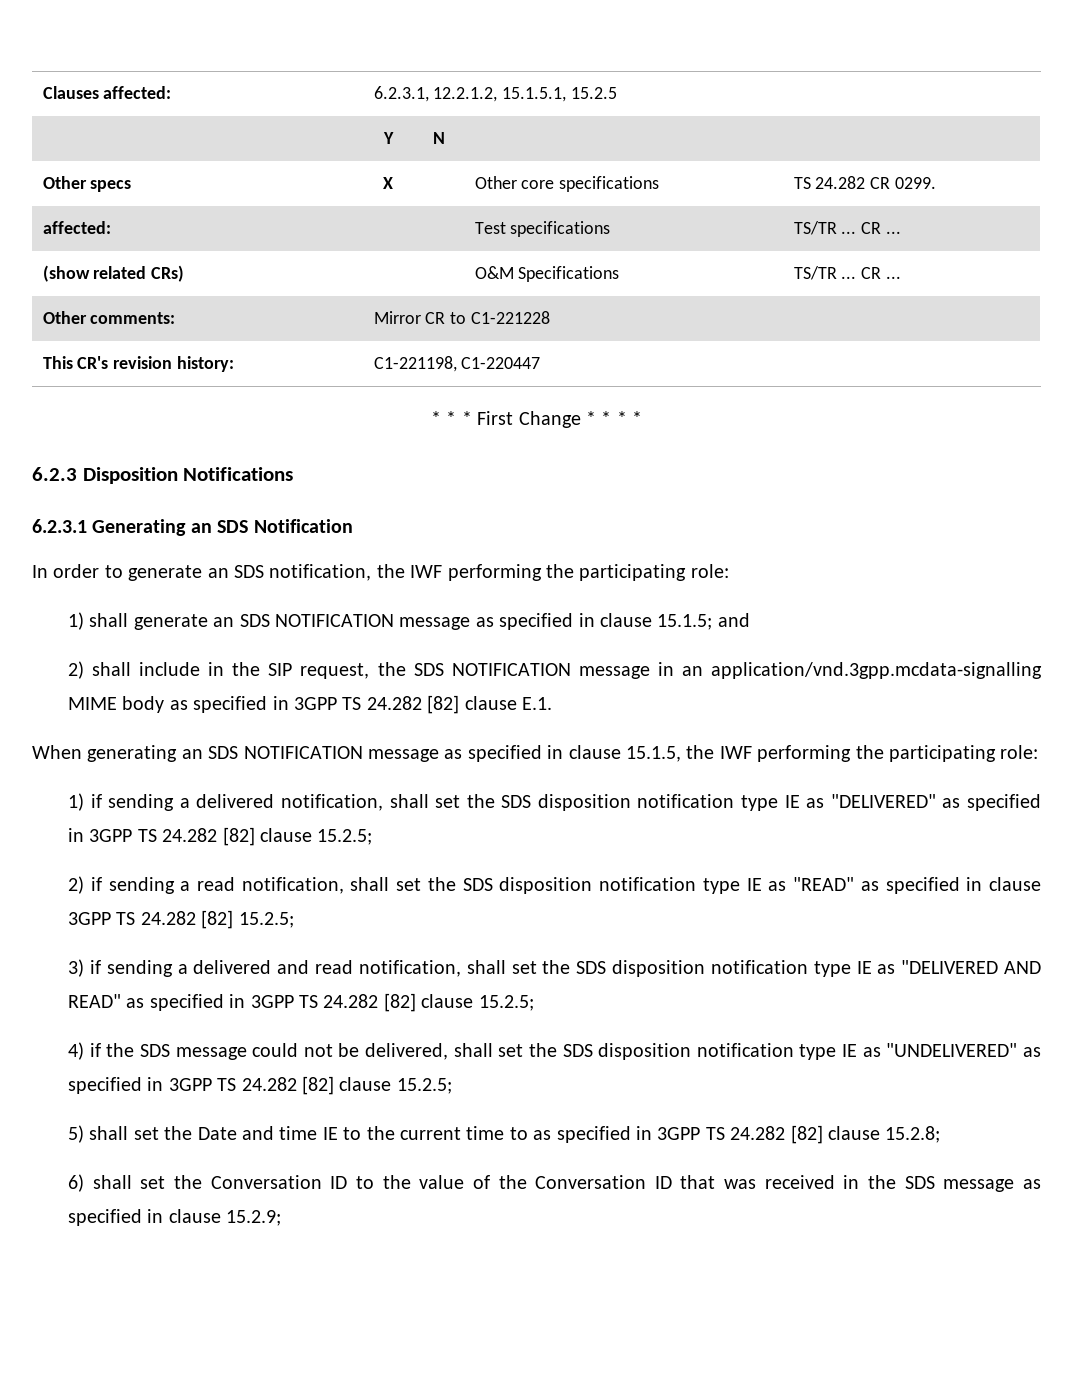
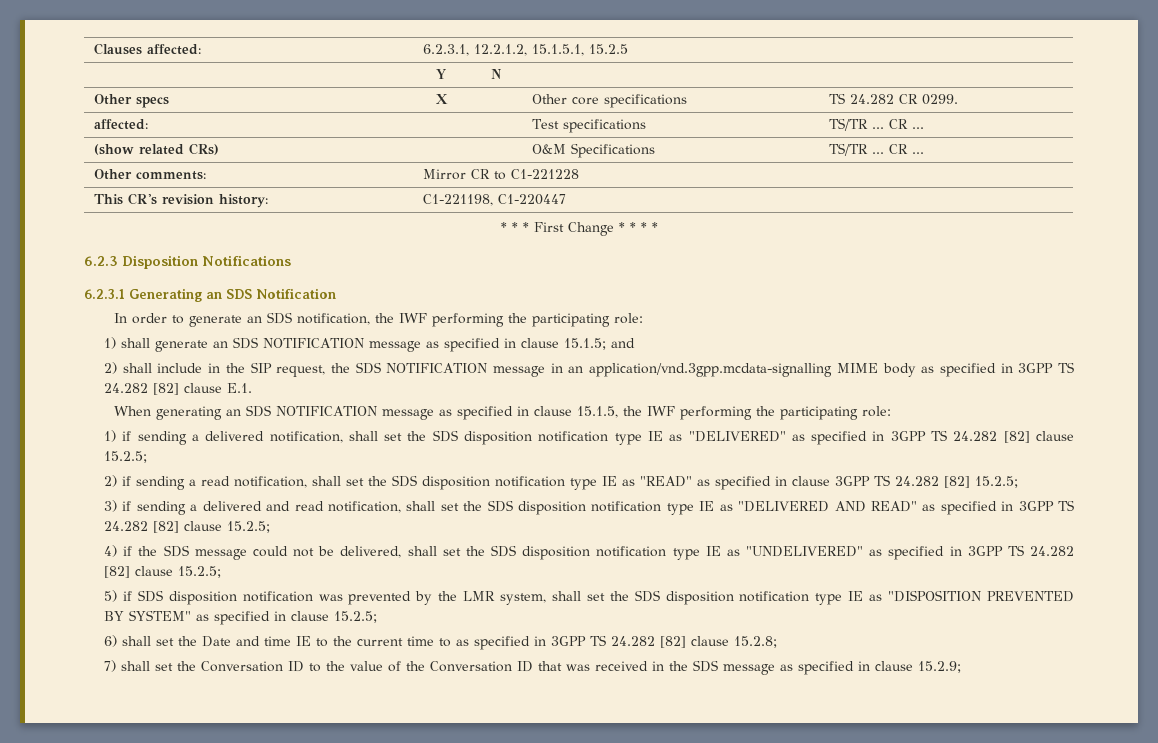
(85, 1134) none -> [122,590,1075,605] [104,610,378,625] [104,635,118,647] if SDS disposition notification was prevented by the LMR system, shall set the SDS disposition notification type IE as "DISPOSITION PREVENTED BY SYSTEM" as specified in clause 15.2.5; // 6)
[68,1174,85,1192] 6) -> [104,660,117,672] 7)

